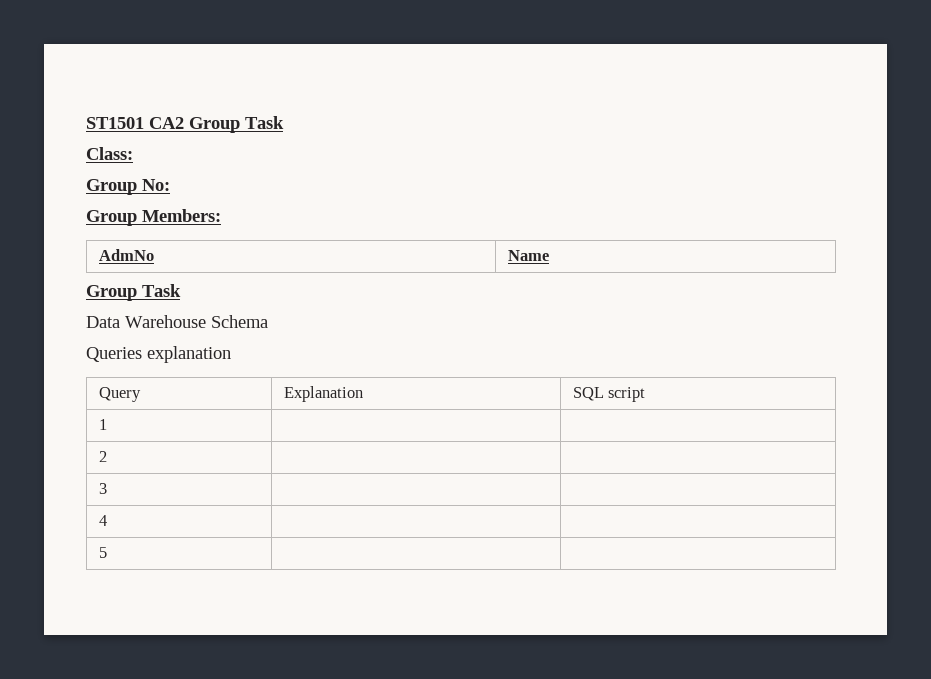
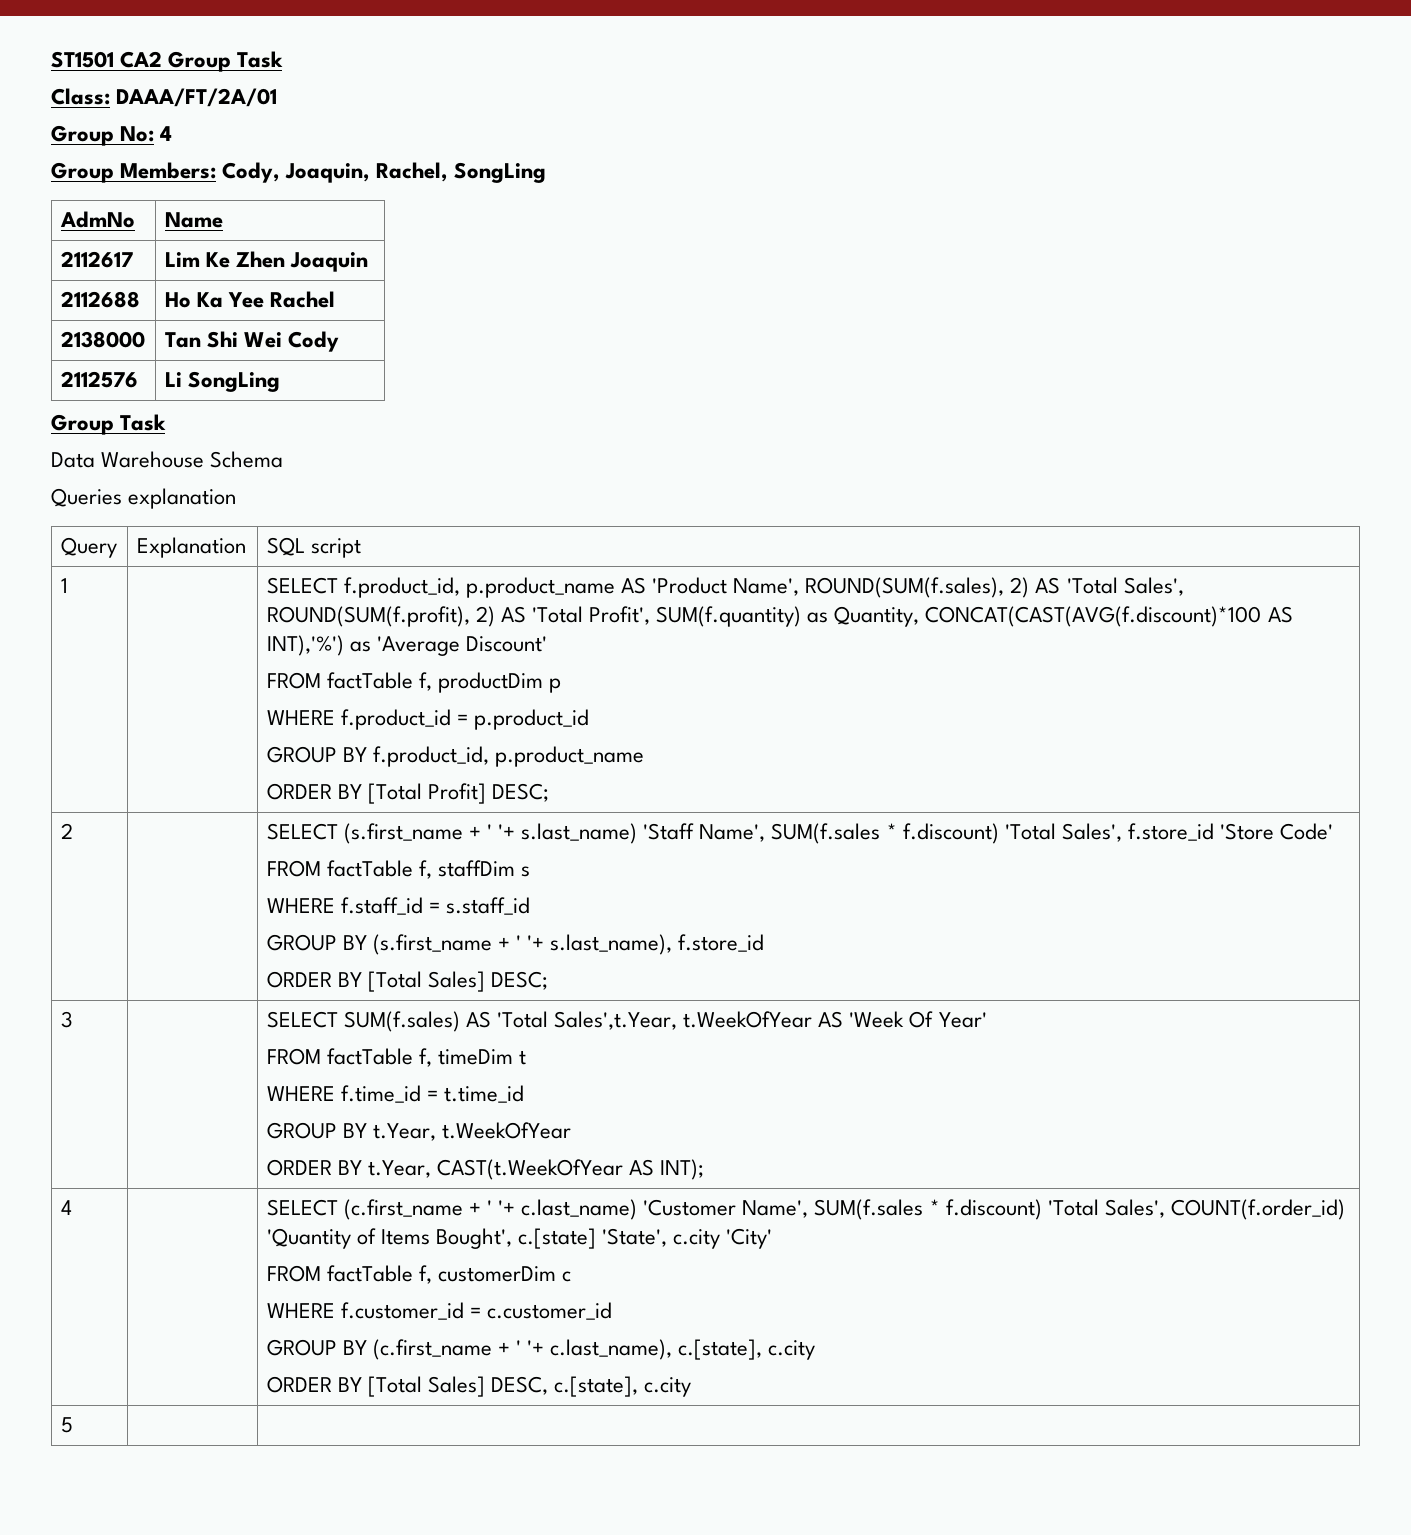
(133, 153) none -> [116,88,278,107] DAAA/FT/2A/01
(170, 185) none -> [160,126,173,141] 4
[98,249,154,261] [507,250,549,261] // AdmNo | Name -> [222,162,547,183] [59,211,135,228] [164,212,223,228] [60,251,133,268] [164,251,369,272] [60,291,140,308] [164,291,336,308] [60,331,145,348] [164,331,340,352] [60,371,138,388] [164,371,280,392] Cody, Joaquin, Rachel, SongLing // AdmNo | Name // 2112617 | Lim Ke Zhen Joaquin // 2112688 | Ho Ka Yee Rachel // 2138000 | Tan Shi Wei Cody // 2112576 | Li SongLing
[98,451,107,462] [98,483,107,494] [98,515,107,526] // 2 | | // 3 | | // 4 | | -> [266,577,1184,598] [266,606,1293,627] [266,635,548,656] [266,672,562,693] [266,709,590,730] [266,746,645,767] [266,783,550,804] [60,823,73,839] [266,823,1333,844] [266,860,531,879] [266,897,531,915] [266,934,765,955] [266,971,549,992] [60,1011,73,1028] [266,1011,987,1032] [266,1048,527,1067] [266,1085,525,1103] [266,1122,572,1141] [266,1159,705,1180] [60,1200,72,1215] [266,1199,1345,1220] [266,1228,773,1249] [266,1265,572,1284] [266,1302,613,1320] [266,1339,816,1360] [266,1376,692,1397] SELECT f.product_id, p.product_name AS 'Product Name', ROUND(SUM(f.sales), 2) AS 'Total Sales', ROUND(SUM(f.profit), 2) AS 'Total Profit', SUM(f.quantity) as Quantity, CONCAT(CAST(AVG(f.discount)*100 AS INT),'%') as 'Average Discount' // FROM factTable f, productDim p // WHERE f.product_id = p.product_id // GROUP BY f.product_id, p.product_name // ORDER BY [Total Profit] DESC; // 2 | | SELECT (s.first_name + ' '+ s.last_name) 'Staff Name', SUM(f.sales * f.discount) 'Total Sales', f.store_id 'Store Code' // FROM factTable f, staffDim s // WHERE f.staff_id = s.staff_id // GROUP BY (s.first_name + ' '+ s.last_name), f.store_id // ORDER BY [Total Sales] DESC; // 3 | | SELECT SUM(f.sales) AS 'Total Sales',t.Year, t.WeekOfYear AS 'Week Of Year' // FROM factTable f, timeDim t // WHERE f.time_id = t.time_id // GROUP BY t.Year, t.WeekOfYear // ORDER BY t.Year, CAST(t.WeekOfYear AS INT); // 4 | | SELECT (c.first_name + ' '+ c.last_name) 'Customer Name', SUM(f.sales * f.discount) 'Total Sales', COUNT(f.order_id) 'Quantity of Items Bought', c.[state] 'State', c.city 'City' // FROM factTable f, customerDim c // WHERE f.customer_id = c.customer_id // GROUP BY (c.first_name + ' '+ c.last_name), c.[state], c.city // ORDER BY [Total Sales] DESC, c.[state], c.city

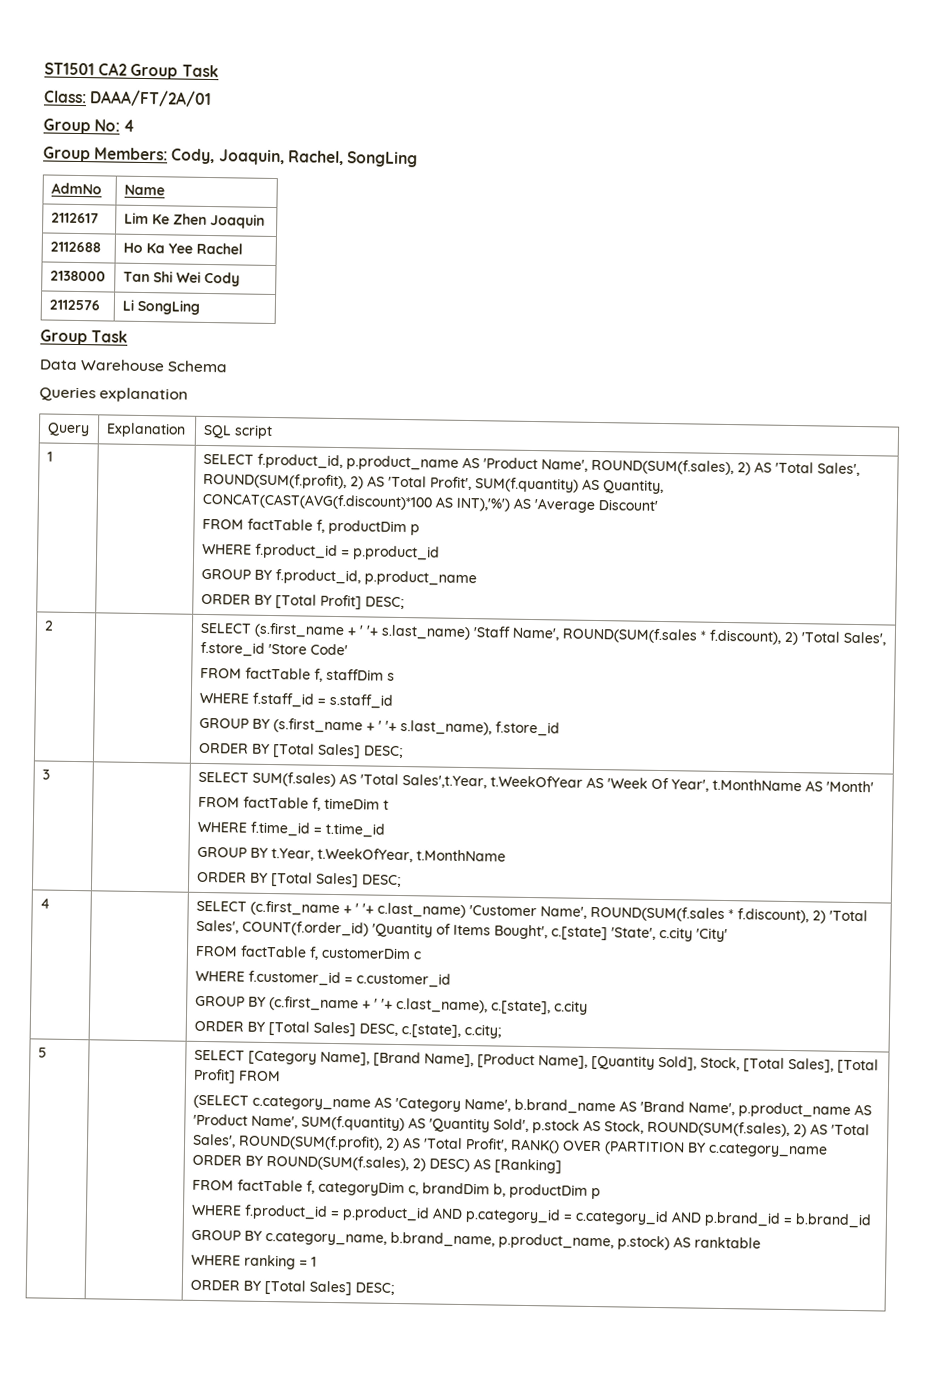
[807,612,829,623] as -> [581,478,600,491] AS
[349,641,371,652] as -> [512,497,531,509] AS
[771,823,999,844] SUM(f.sales * f.discount) -> [561,627,798,646] ROUND(SUM(f.sales * f.discount), 2)
[938,1012,987,1028] Year' -> [670,778,874,793] Year', t.MonthName AS 'Month'
[442,1122,572,1139] [266,1159,705,1180] t.WeekOfYear // ORDER BY t.Year, CAST(t.WeekOfYear AS INT); -> [316,847,506,863] [196,871,402,888] t.WeekOfYear, t.MonthName // ORDER BY [Total Sales] DESC;
[814,1199,1042,1220] SUM(f.sales * f.discount) -> [589,905,826,924] ROUND(SUM(f.sales * f.discount), 2)
[644,1377,692,1397] c.city -> [463,1024,502,1039] c.city;
(73, 1425) none -> [193,1049,879,1074] [192,1068,281,1084] [192,1094,872,1118] [192,1113,870,1138] [191,1133,828,1158] [191,1154,562,1174] [191,1179,601,1200] [190,1204,872,1229] [190,1229,761,1251] [190,1254,317,1270] [189,1279,395,1296] SELECT [Category Name], [Brand Name], [Product Name], [Quantity Sold], Stock, [Total Sales], [Total Profit] FROM // (SELECT c.category_name AS 'Category Name', b.brand_name AS 'Brand Name', p.product_name AS 'Product Name', SUM(f.quantity) AS 'Quantity Sold', p.stock AS Stock, ROUND(SUM(f.sales), 2) AS 'Total Sales', ROUND(SUM(f.profit), 2) AS 'Total Profit', RANK() OVER (PARTITION BY c.category_name ORDER BY ROUND(SUM(f.sales), 2) DESC) AS [Ranking] // FROM factTable f, categoryDim c, brandDim b, productDim p // WHERE f.product_id = p.product_id AND p.category_id = c.category_id AND p.brand_id = b.brand_id // GROUP BY c.category_name, b.brand_name, p.product_name, p.stock) AS ranktable // WHERE ranking = 1 // ORDER BY [Total Sales] DESC;

